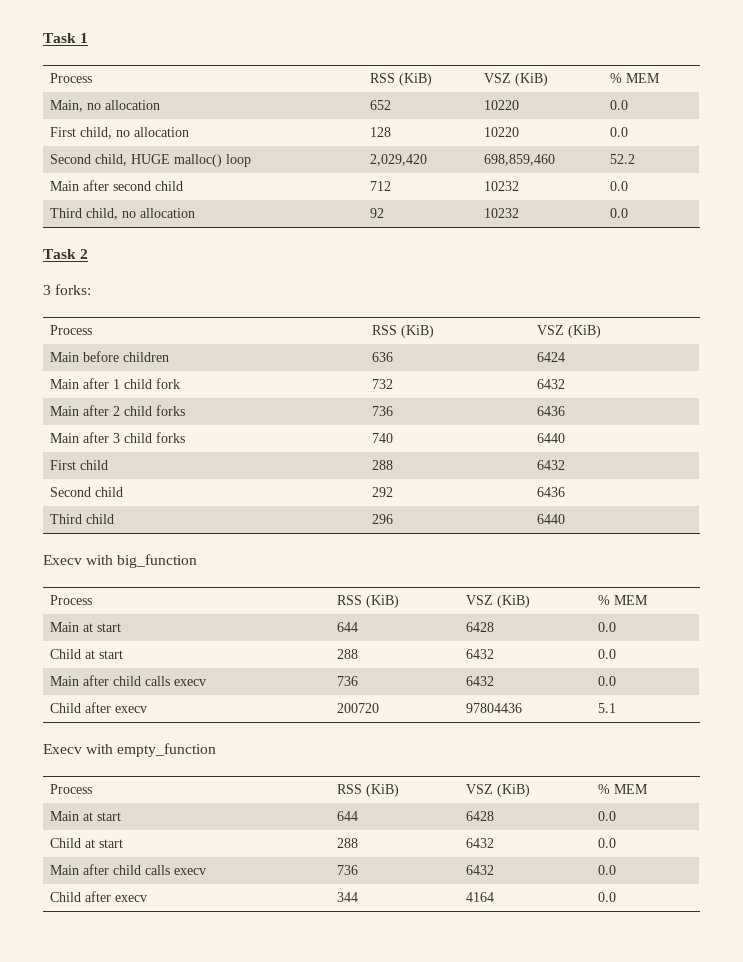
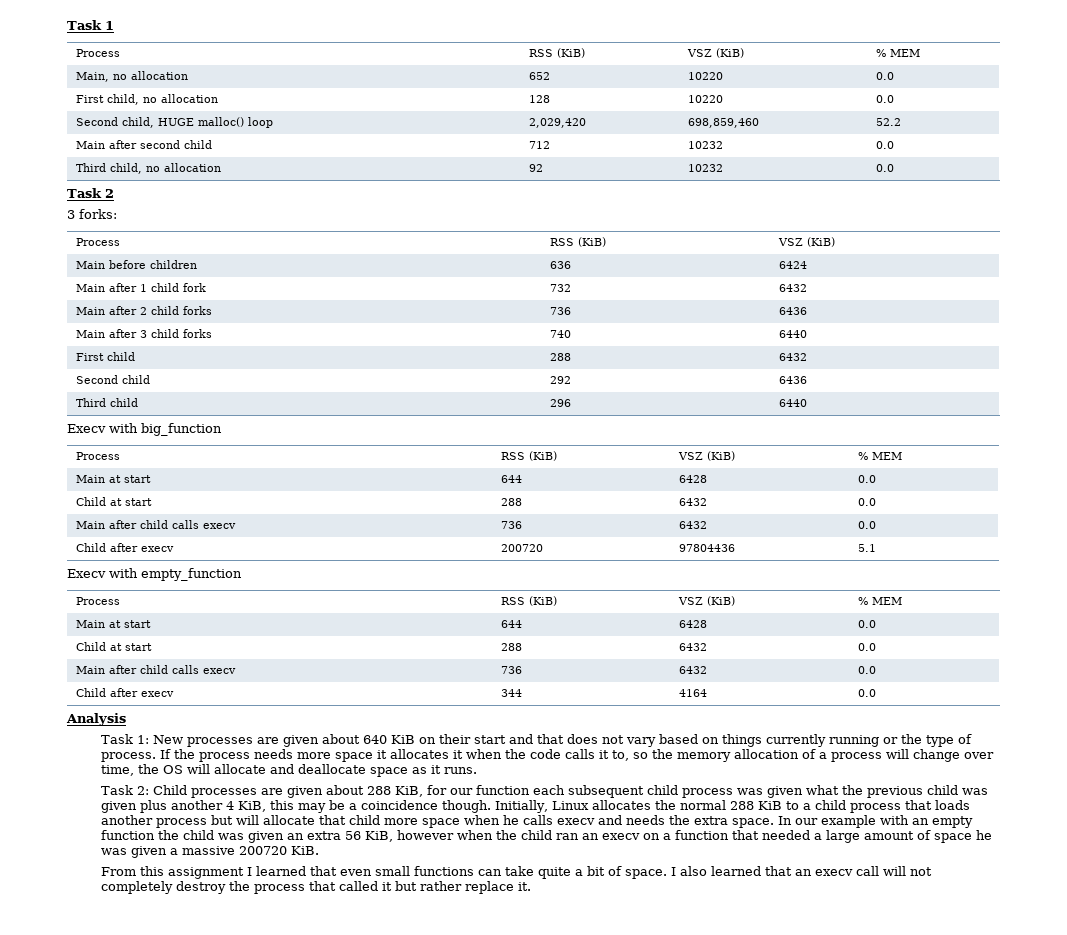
(617, 897) none -> [66,713,126,726] [100,734,972,747] [100,749,994,762] [100,764,477,777] [100,785,988,798] [100,800,970,813] [100,815,973,828] [100,830,992,843] [100,846,319,858] [100,866,932,879] [100,881,531,894] // Analysis // Task 1: New processes are given about 640 KiB on their start and that does not vary based on things currently running or the type of process. If the process needs more space it allocates it when the code calls it to, so the memory allocation of a process will change over time, the OS will allocate and deallocate space as it runs. // Task 2: Child processes are given about 288 KiB, for our function each subsequent child process was given what the previous child was given plus another 4 KiB, this may be a coincidence though. Initially, Linux allocates the normal 288 KiB to a child process that loads another process but will allocate that child more space when he calls execv and needs the extra space. In our example with an empty function the child was given an extra 56 KiB, however when the child ran an execv on a function that needed a large amount of space he was given a massive 200720 KiB. // From this assignment I learned that even small functions can take quite a bit of space. I also learned that an execv call will not completely destroy the process that called it but rather replace it.

